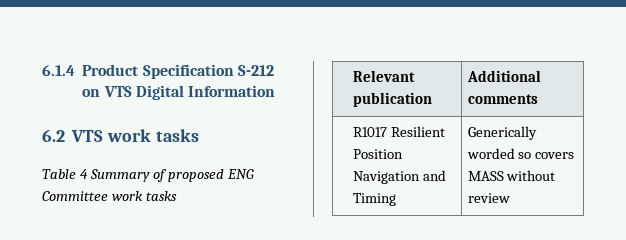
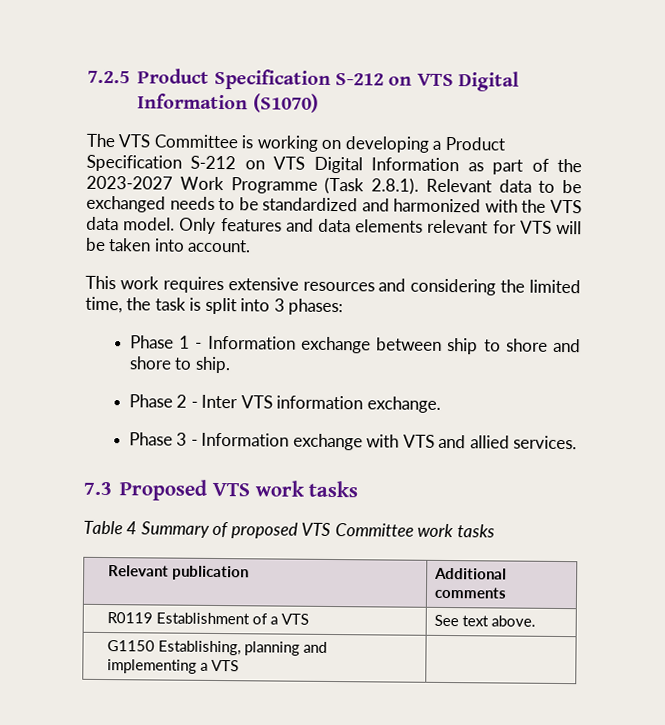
[42,64,274,79] [82,85,276,100] [42,129,65,142] 6.1.4 Product Specification S-212 on VTS Digital Information // 6.2 -> [87,68,520,92] [137,93,319,113] [86,133,505,153] [86,154,583,175] [86,175,582,195] [86,195,582,214] [86,216,582,235] [85,237,252,253] [85,275,581,296] [85,296,344,316] [129,335,581,355] [128,356,231,374] [128,394,441,413] [128,432,578,451] [83,479,208,501] 7.2.5 Product Specification S-212 on VTS Digital Information (S1070) // The VTS Committee is working on developing a Product Specification S-212 on VTS Digital Information as part of the 2023-2027 Work Programme (Task 2.8.1). Relevant data to be exchanged needs to be standardized and harmonized with the VTS data model. Only features and data elements relevant for VTS will be taken into account. // This work requires extensive resources and considering the limited time, the task is split into 3 phases: // Phase 1 - Information exchange between ship to shore and shore to ship. // Phase 2 - Inter VTS information exchange. // Phase 3 - Information exchange with VTS and allied services. // 7.3 Proposed
[226,169,254,179] ENG -> [301,522,332,536] VTS
[352,126,445,137] [352,149,403,159] [352,170,446,184] [352,193,396,206] [467,126,537,140] [466,148,575,159] [467,170,556,181] [467,193,510,203] R1017 Resilient Position Navigation and Timing | Generically worded so covers MASS without review -> [106,612,310,625] [433,614,536,627] [106,640,328,656] [106,659,240,674] R0119 Establishment of a VTS | See text above. // G1150 Establishing, planning and implementing a VTS |

